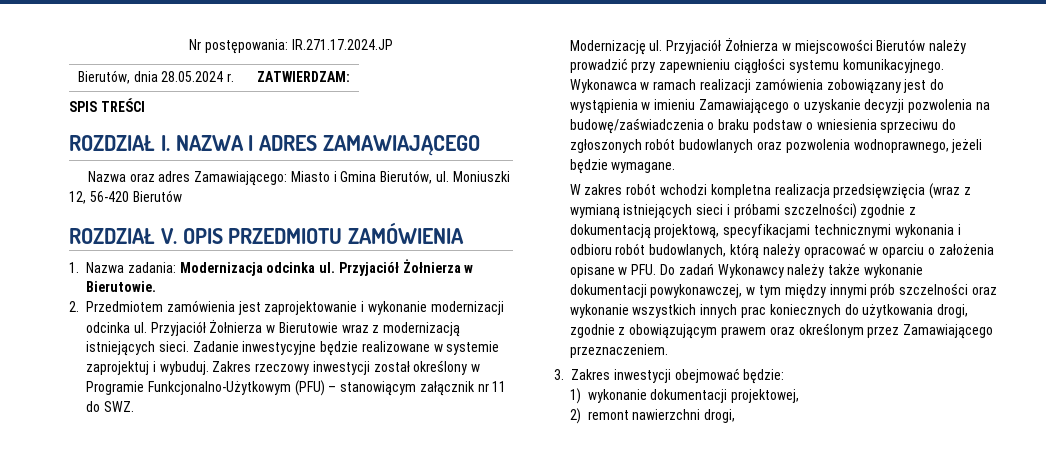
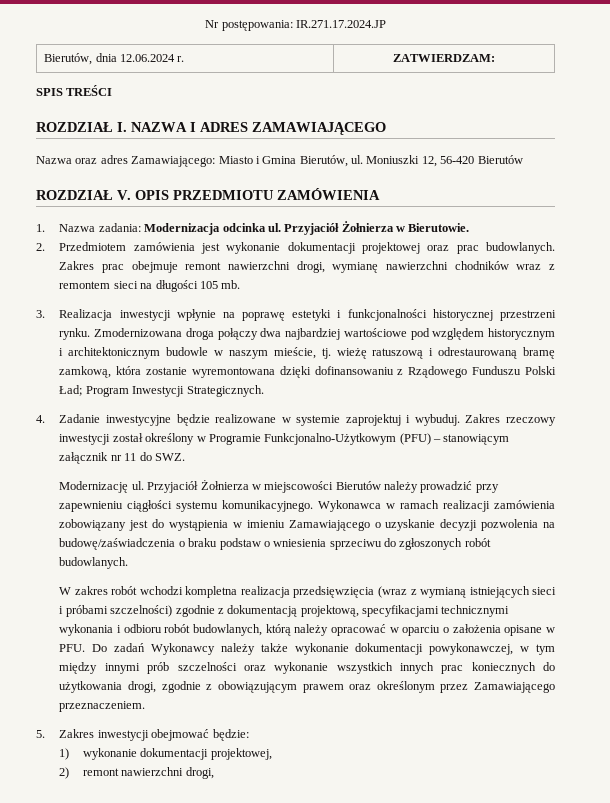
[161,71,224,82] 28.05.2024 -> [119,54,175,62] 12.06.2024
[264,301,504,315] [86,319,461,337] [86,341,189,356] zaprojektowanie i wykonanie modernizacji odcinka ul. Przyjaciół Żołnierza w Bierutowie wraz z modernizacją istniejących sieci. -> [226,242,555,254] [59,261,555,273] [59,280,241,292] [36,309,557,321] [59,328,555,340] [59,347,555,359] [59,366,556,378] [59,385,264,397] [36,415,45,423] wykonanie dokumentacji projektowej oraz prac budowlanych. Zakres prac obejmuje remont nawierzchni drogi, wymianę nawierzchni chodników wraz z remontem sieci na długości 105 mb. // 3. Realizacja inwestycji wpłynie na poprawę estetyki i funkcjonalności historycznej przestrzeni rynku. Zmodernizowana droga połączy dwa najbardziej wartościowe pod względem historycznym i architektonicznym budowle w naszym mieście, tj. wieżę ratuszową i odrestaurowaną bramę zamkową, która zostanie wyremontowana dzięki dofinansowaniu z Rządowego Funduszu Polski Ład; Program Inwestycji Strategicznych. // 4.
[679,139,983,153] [569,159,676,174] budowlanych oraz pozwolenia wodnoprawnego, jeżeli będzie wymagane. -> [59,557,129,569] budowlanych.
[554,369,564,380] 3. -> [36,730,45,738] 5.

